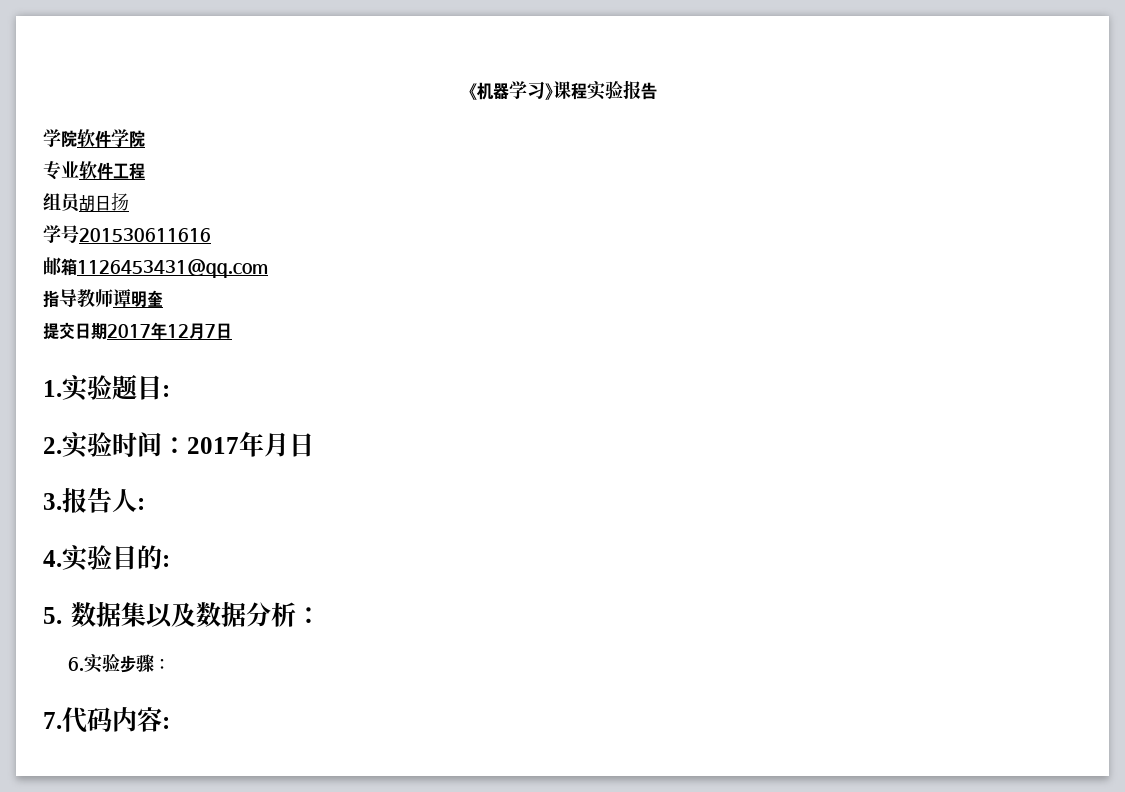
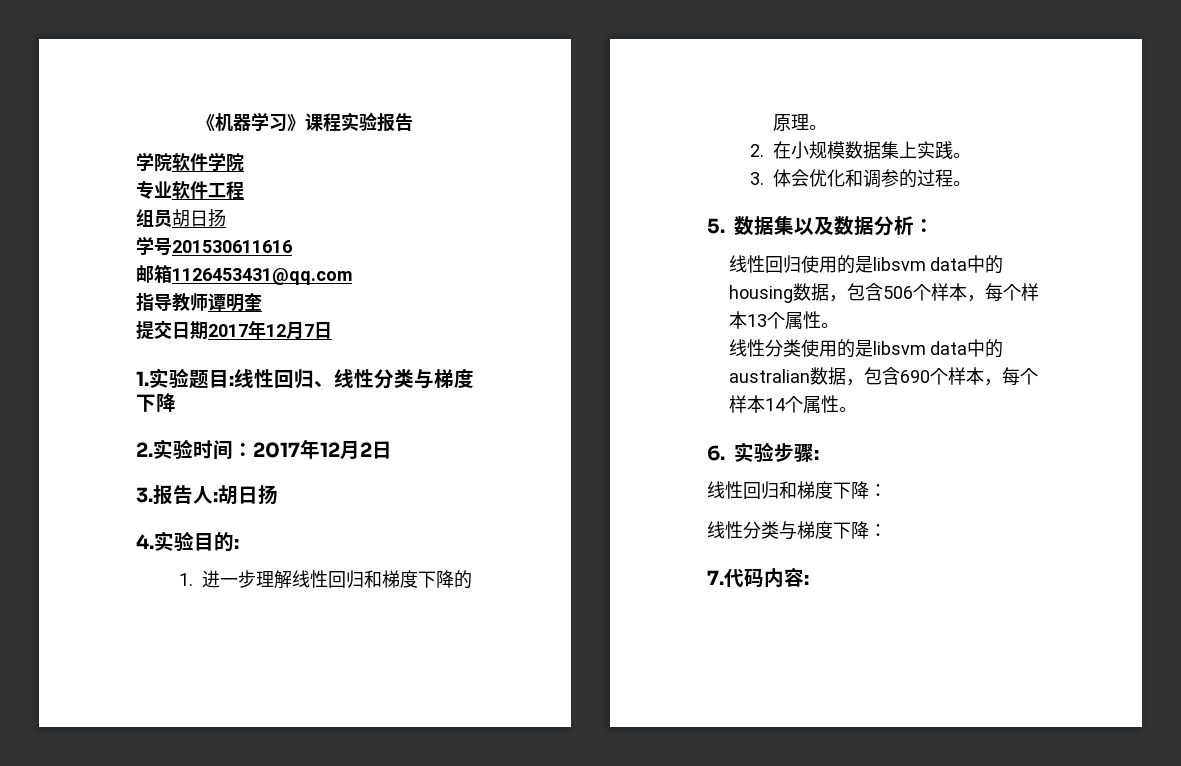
(170, 391) none -> [234,369,474,389] [136,393,176,412] 线性回归、线性分类与梯度下降
[264,432,289,457] 月 -> [320,441,372,460] 12月2
(145, 504) none -> [218,485,278,505] 胡日扬
(170, 561) none -> [179,570,473,589] [773,114,828,131] [750,141,972,159] [750,169,972,188] // 1.进一步理解线性回归和梯度下降的原理。 // 2.在小规模数据集上实践。 // 3.体会优化和调参的过程。
[68,654,155,673] 6.实验步骤 -> [728,255,1004,274] [728,283,1039,303] [728,311,839,329] [728,339,1004,358] [728,367,1038,386] [728,395,857,413] [707,442,819,462] [707,481,887,499] [707,521,869,540] 线性回归使用的是libsvm data中的housing数据，包含506个样本，每个样本13个属性。 // 线性分类使用的是libsvm data中的australian数据，包含690个样本，每个样本14个属性。 // 6.实验步骤: // 线性回归和梯度下降： // 线性分类与梯度下降

